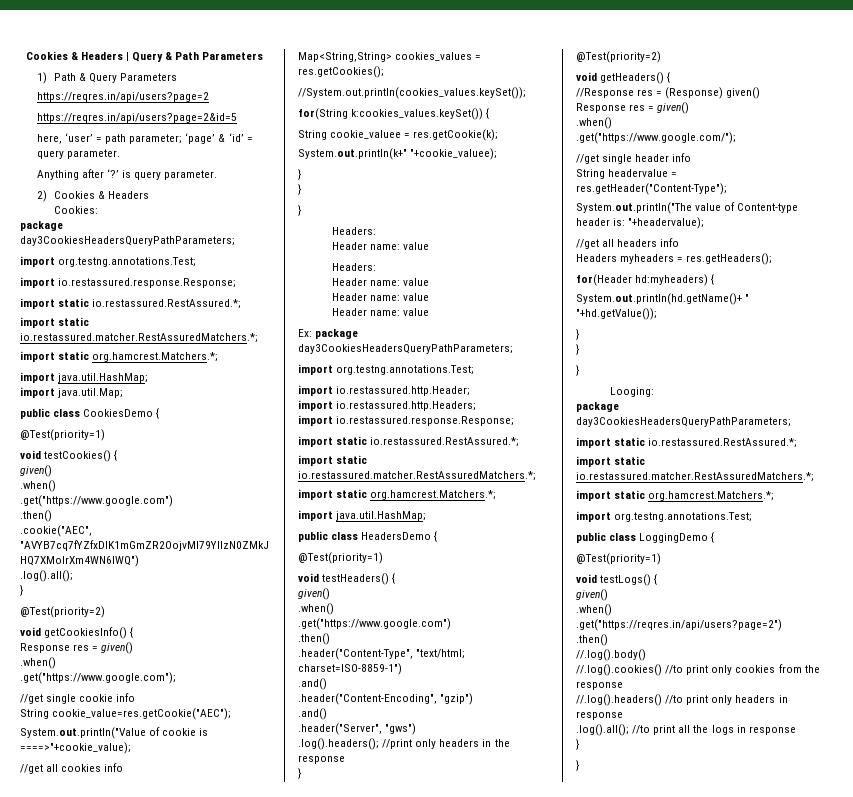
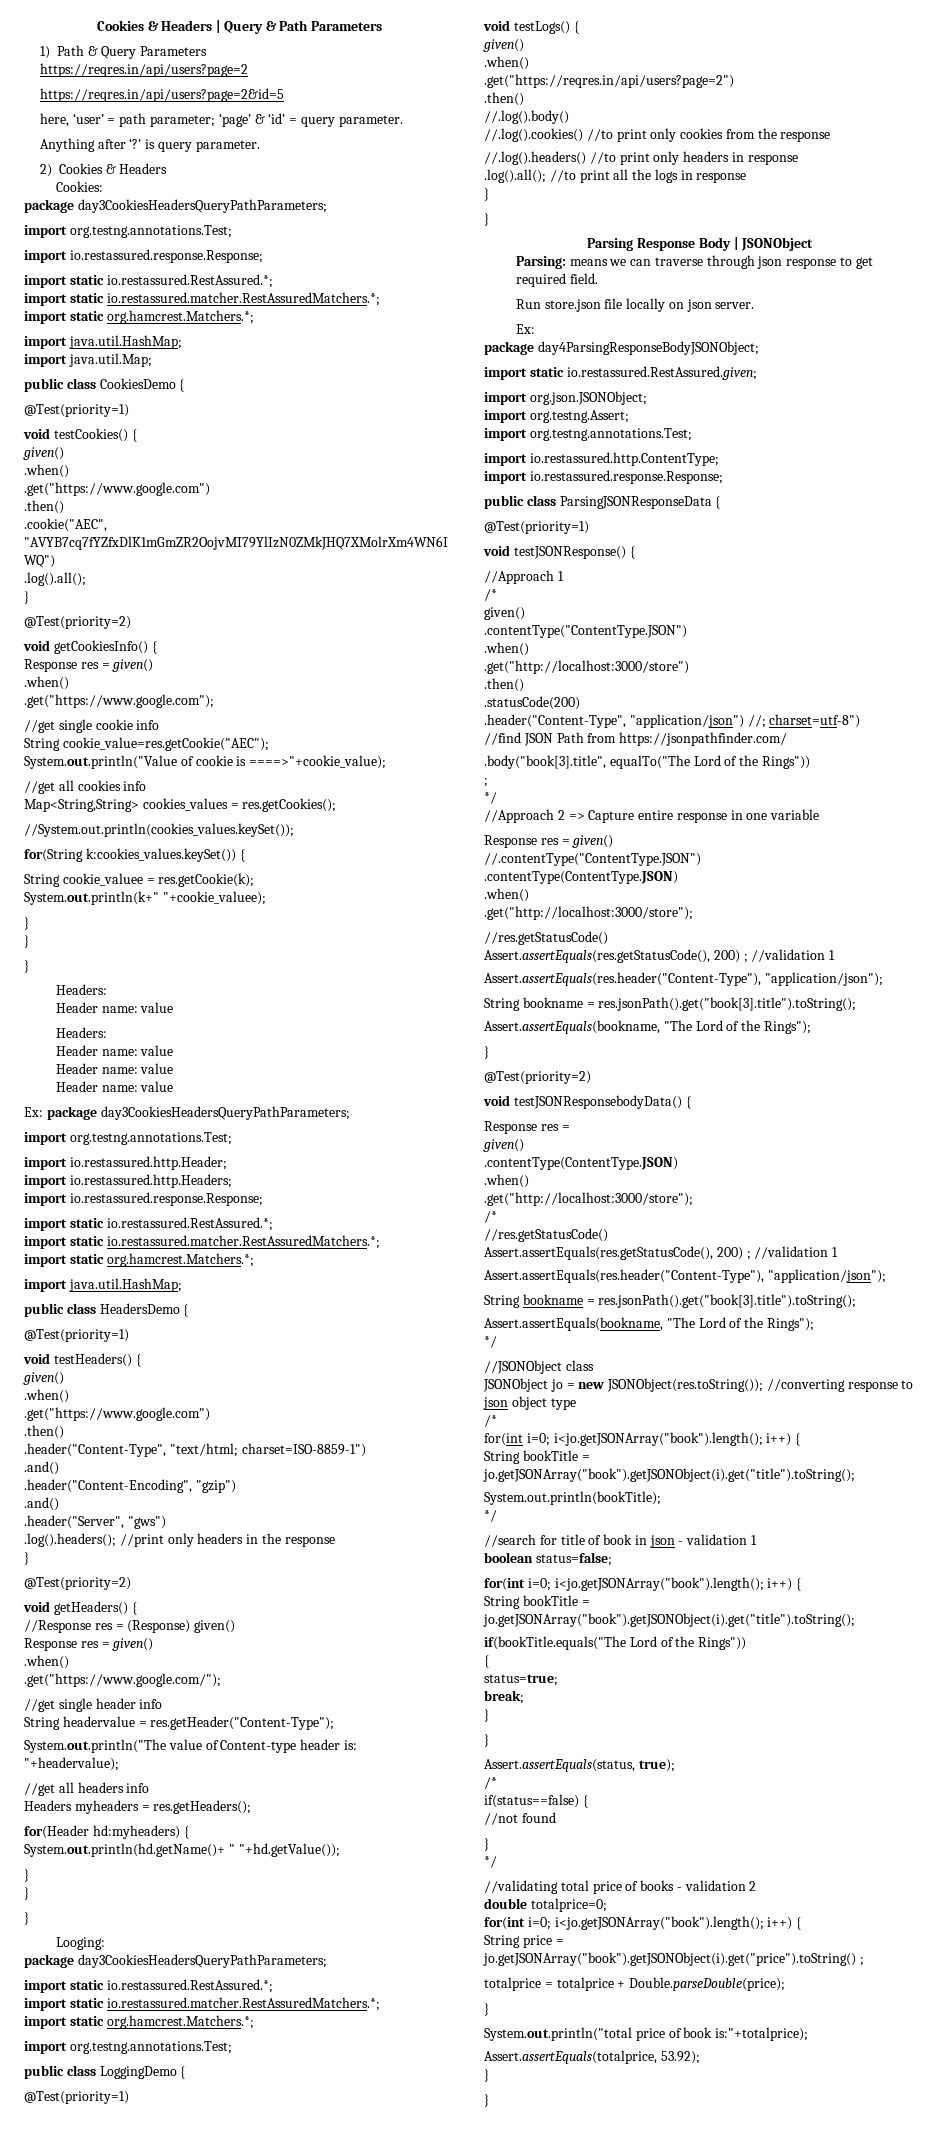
(579, 765) none -> [587,237,813,251] [515,255,873,269] [515,273,598,287] [515,298,755,312] [515,324,535,334] [484,341,759,355] [484,366,757,380] [484,391,647,405] [484,410,629,423] [484,428,692,441] [484,452,719,466] [484,470,723,484] [484,495,721,509] [484,521,589,534] [483,545,635,559] [484,570,564,584] [484,589,497,601] [484,607,525,620] [484,625,687,638] [484,642,529,656] [484,660,689,674] [484,678,524,692] [484,696,580,710] [484,714,861,728] [484,732,788,746] [484,755,810,769] [484,778,488,787] [484,792,497,804] [484,809,820,823] [484,835,614,848] [484,853,701,866] [484,871,678,884] [484,888,529,902] [484,906,693,920] [484,931,608,945] [484,949,836,963] [484,972,883,986] [484,997,857,1011] [484,1020,811,1034] [484,1046,489,1059] [484,1071,591,1084] [483,1095,691,1109] [484,1121,570,1134] [483,1139,524,1152] [484,1157,678,1170] [484,1174,529,1188] [484,1192,693,1206] [484,1211,497,1223] [484,1228,608,1242] [484,1246,839,1260] [484,1269,886,1283] [484,1294,857,1308] [484,1317,814,1331] [484,1336,497,1348] [484,1360,594,1374] [483,1378,914,1392] [483,1396,576,1410] [484,1415,497,1427] [484,1432,801,1446] [484,1450,590,1464] [483,1468,855,1482] [484,1491,661,1505] [484,1510,497,1522] [484,1534,758,1548] [484,1552,612,1566] [484,1577,802,1591] [484,1595,590,1609] [483,1613,855,1627] [484,1636,747,1650] [484,1655,489,1668] [484,1674,558,1686] [484,1690,524,1704] [484,1709,489,1722] [484,1734,489,1747] [484,1759,675,1772] [484,1777,497,1789] [484,1794,588,1808] [484,1812,556,1825] [484,1838,489,1851] [484,1856,497,1868] [484,1880,757,1894] [484,1898,607,1912] [484,1916,802,1930] [484,1935,564,1948] [483,1952,864,1966] [484,1977,786,1991] [484,2003,489,2016] [484,2027,809,2041] [484,2050,700,2064] [484,2069,489,2082] [484,2094,489,2107] // Parsing Response Body | JSONObject // Parsing: means we can traverse through json response to get required field. // Run store.json file locally on json server. // Ex: // package day4ParsingResponseBodyJSONObject; // import static io.restassured.RestAssured.given; // import org.json.JSONObject; // import org.testng.Assert; // import org.testng.annotations.Test; // import io.restassured.http.ContentType; // import io.restassured.response.Response; // public class ParsingJSONResponseData { // @Test(priority=1) // void testJSONResponse() { // //Approach 1 // /* // given() // .contentType("ContentType.JSON") // .when() // .get("http://localhost:3000/store") // .then() // .statusCode(200) // .header("Content-Type", "application/json") //; charset=utf-8") // //find JSON Path from https://jsonpathfinder.com/ // .body("book[3].title", equalTo("The Lord of the Rings")) // ; // */ // //Approach 2 => Capture entire response in one variable // Response res = given() // //.contentType("ContentType.JSON") // .contentType(ContentType.JSON) // .when() // .get("http://localhost:3000/store"); // //res.getStatusCode() // Assert.assertEquals(res.getStatusCode(), 200) ; //validation 1 // Assert.assertEquals(res.header("Content-Type"), "application/json"); // String bookname = res.jsonPath().get("book[3].title").toString(); // Assert.assertEquals(bookname, "The Lord of the Rings"); // } // @Test(priority=2) // void testJSONResponsebodyData() { // Response res = // given() // .contentType(ContentType.JSON) // .when() // .get("http://localhost:3000/store"); // /* // //res.getStatusCode() // Assert.assertEquals(res.getStatusCode(), 200) ; //validation 1 // Assert.assertEquals(res.header("Content-Type"), "application/json"); // String bookname = res.jsonPath().get("book[3].title").toString(); // Assert.assertEquals(bookname, "The Lord of the Rings"); // */ // //JSONObject class // JSONObject jo = new JSONObject(res.toString()); //converting response to json object type // /* // for(int i=0; i<jo.getJSONArray("book").length(); i++) { // String bookTitle = jo.getJSONArray("book").getJSONObject(i).get("title").toString(); // System.out.println(bookTitle); // */ // //search for title of book in json - validation 1 // boolean status=false; // for(int i=0; i<jo.getJSONArray("book").length(); i++) { // String bookTitle = jo.getJSONArray("book").getJSONObject(i).get("title").toString(); // if(bookTitle.equals("The Lord of the Rings")) // { // status=true; // break; // } // } // Assert.assertEquals(status, true); // /* // if(status==false) { // //not found // } // */ // //validating total price of books - validation 2 // double totalprice=0; // for(int i=0; i<jo.getJSONArray("book").length(); i++) { // String price = jo.getJSONArray("book").getJSONObject(i).get("price").toString() ; // totalprice = totalprice + Double.parseDouble(price); // } // System.out.println("total price of book is:"+totalprice); // Assert.assertEquals(totalprice, 53.92); // } // }

